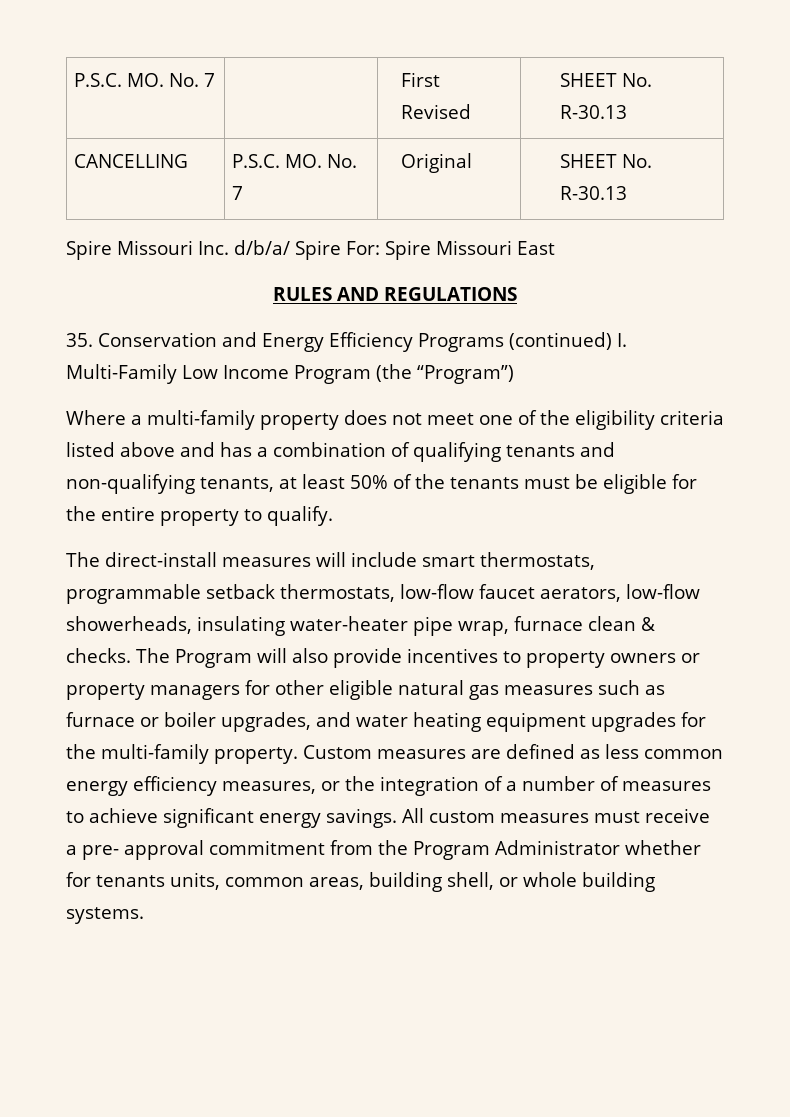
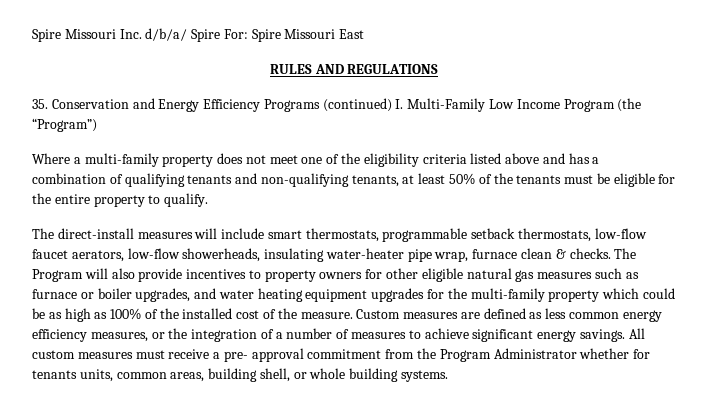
[74,73,216,87] [401,72,441,87] [401,104,472,119] [559,73,652,87] [559,105,627,119] [74,154,189,168] [232,154,358,168] [232,186,244,200] [401,153,473,173] [559,154,652,168] [559,186,627,200] P.S.C. MO. No. 7 | | First Revised | SHEET No. R-30.13 // CANCELLING | P.S.C. MO. No. 7 | Original | SHEET No. R-30.13 // -> (32, 35) none
[681,653,700,663] [66,683,240,700] or property managers -> (363, 275) none
[214,747,298,764] property. -> [548,288,675,302] [32,308,353,322] property which could be as high as 100% of the installed cost of the measure.

